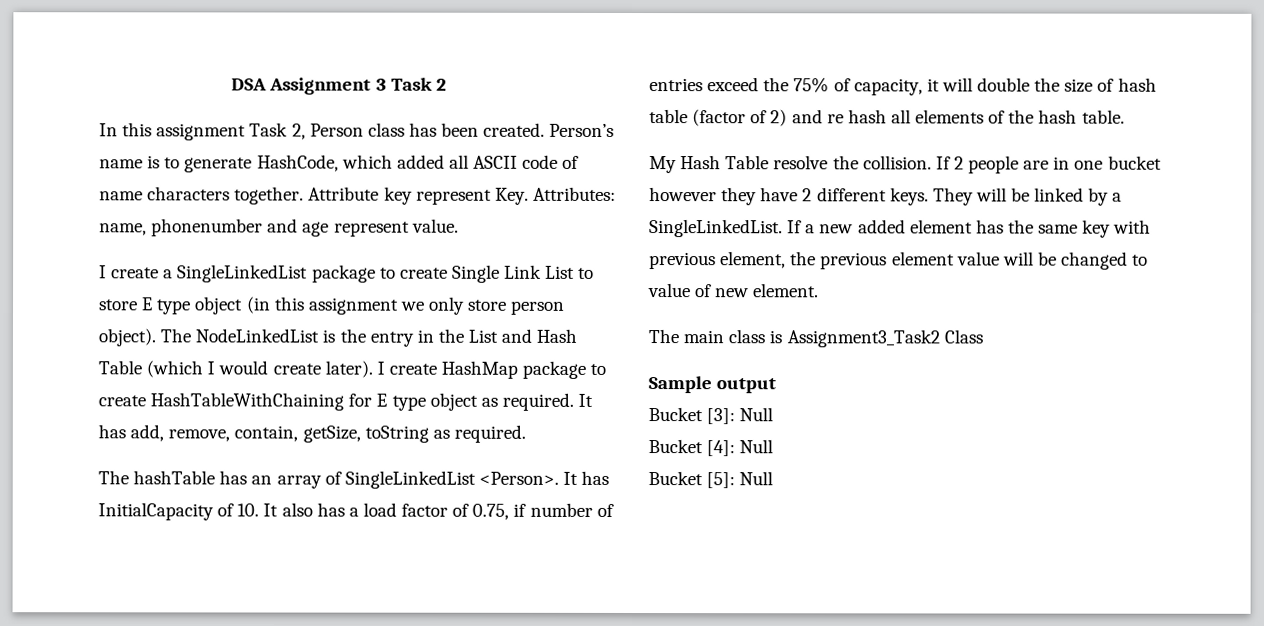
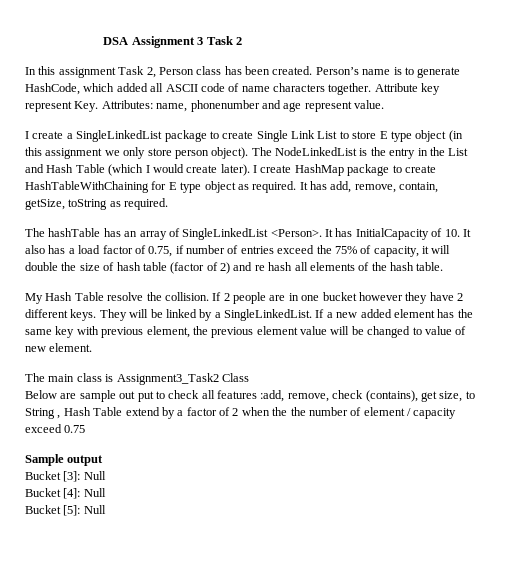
(983, 336) none -> [25,390,475,402] [25,407,457,419] [25,424,86,433] // Below are sample out put to check all features :add, remove, check (contains), get size, to String , Hash Table extend by a factor of 2 when the the number of element / capacity exceed 0.75

